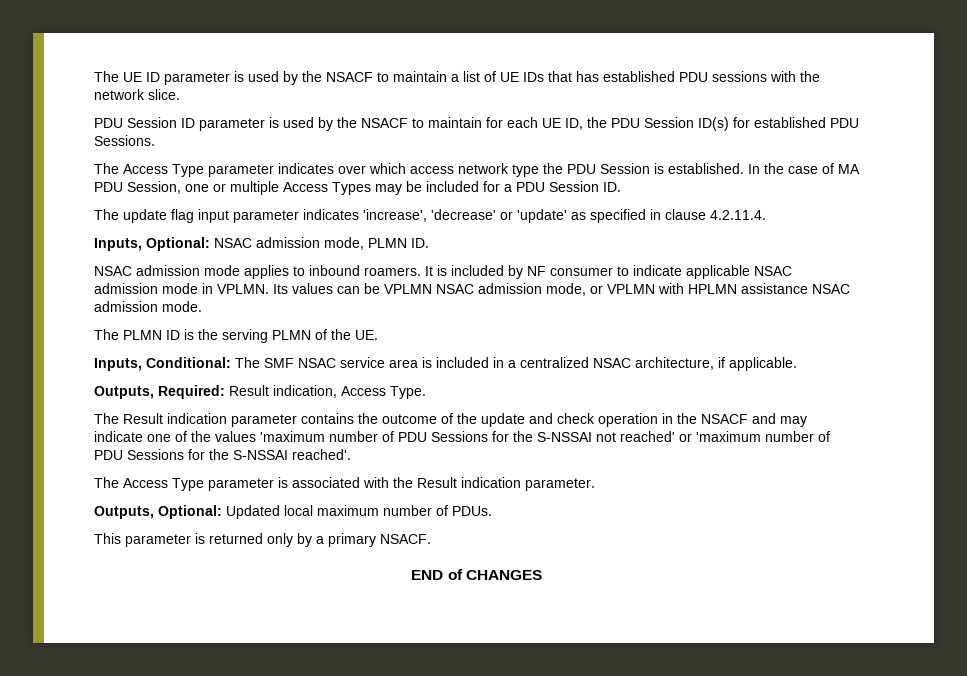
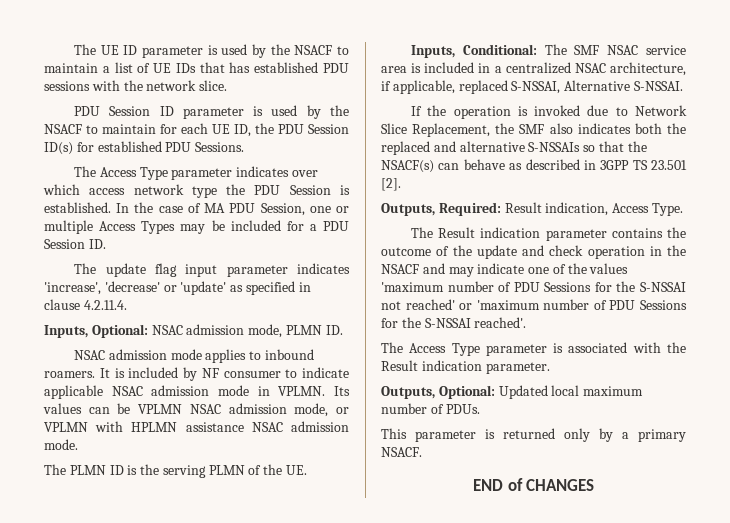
[729,357,797,371] applicable. -> [392,80,683,94] [411,105,687,119] [381,123,686,137] [381,141,647,155] [381,159,687,173] [381,178,401,191] applicable, replaced S-NSSAI, Alternative S-NSSAI. // If the operation is invoked due to Network Slice Replacement, the SMF also indicates both the replaced and alternative S-NSSAIs so that the NSACF(s) can behave as described in 3GPP TS 23.501 [2].

